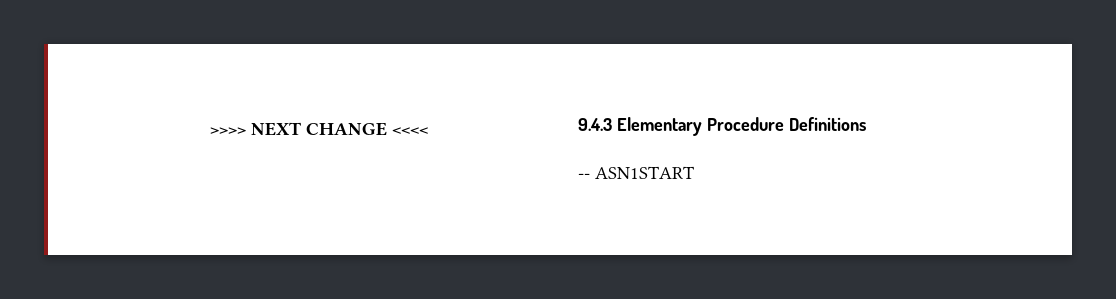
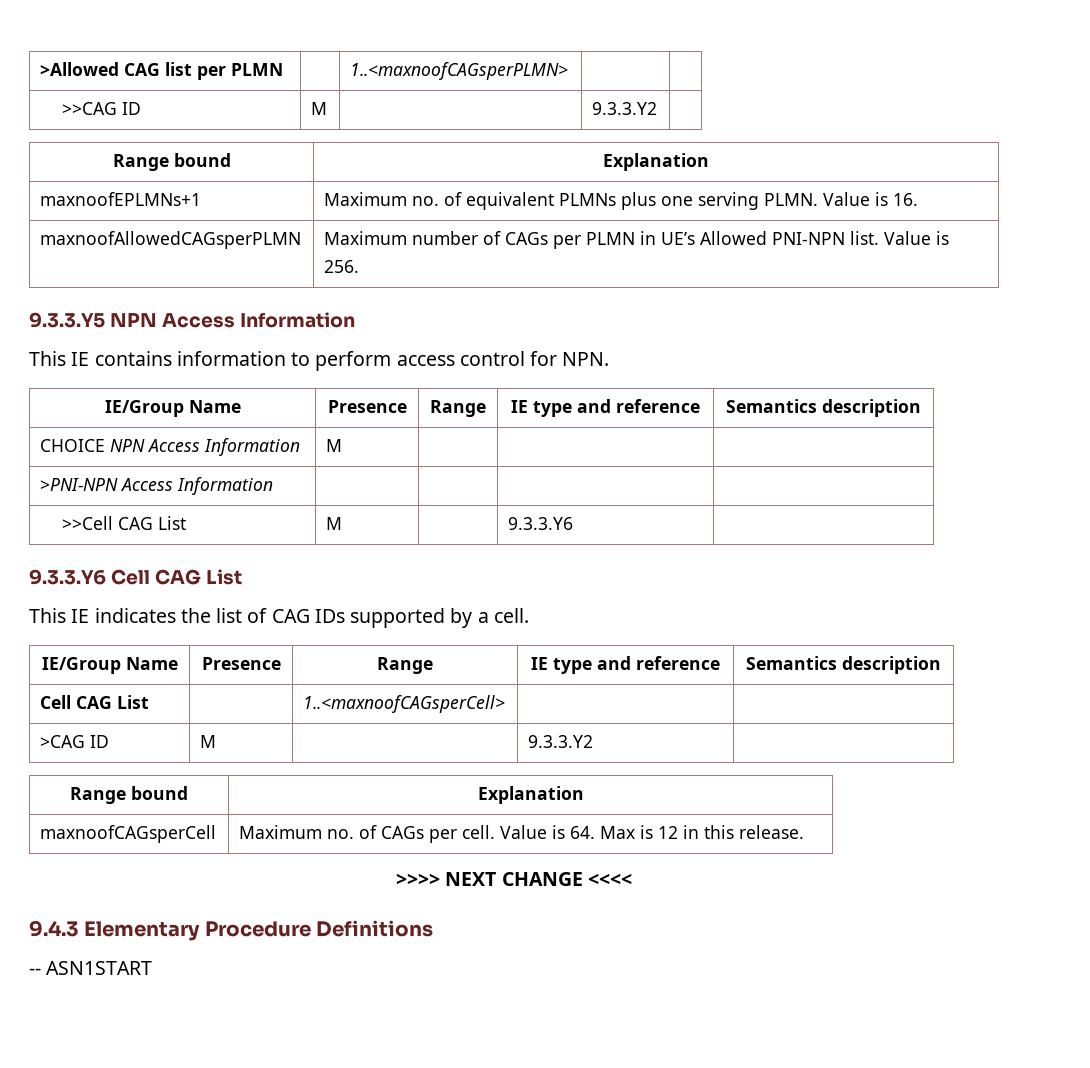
(210, 131) none -> [40,62,284,80] [350,62,569,80] [62,102,142,115] [311,102,328,115] [592,102,658,115] [112,153,231,171] [603,153,709,171] [40,192,202,206] [324,192,919,210] [40,231,302,249] [324,231,950,249] [324,260,360,273] [29,312,356,328] [29,351,610,371] [104,400,241,417] [327,400,407,413] [430,400,486,417] [511,399,700,417] [726,399,921,417] [40,438,301,456] [326,439,343,452] [40,477,274,495] [62,516,187,530] [326,517,343,530] [508,517,574,530] [29,569,243,585] [29,608,529,628] [41,657,178,674] [201,657,281,670] [377,657,433,674] [531,656,720,674] [746,656,941,674] [40,695,150,709] [303,695,506,713] [40,735,110,748] [200,735,217,748] [528,735,594,748] [70,786,188,804] [477,786,584,804] [40,825,217,843] [239,825,805,843] >Allowed CAG list per PLMN | | 1..<maxnoofCAGsperPLMN> | | // >>CAG ID | M | | 9.3.3.Y2 | // Range bound | Explanation // maxnoofEPLMNs+1 | Maximum no. of equivalent PLMNs plus one serving PLMN. Value is 16. // maxnoofAllowedCAGsperPLMN | Maximum number of CAGs per PLMN in UE’s Allowed PNI-NPN list. Value is 256. // 9.3.3.Y5 NPN Access Information // This IE contains information to perform access control for NPN. // IE/Group Name | Presence | Range | IE type and reference | Semantics description // CHOICE NPN Access Information | M | | | // >PNI-NPN Access Information | | | | // >>Cell CAG List | M | | 9.3.3.Y6 | // 9.3.3.Y6 Cell CAG List // This IE indicates the list of CAG IDs supported by a cell. // IE/Group Name | Presence | Range | IE type and reference | Semantics description // Cell CAG List | | 1..<maxnoofCAGsperCell> | | // >CAG ID | M | | 9.3.3.Y2 | // Range bound | Explanation // maxnoofCAGsperCell | Maximum no. of CAGs per cell. Value is 64. Max is 12 in this release. //

